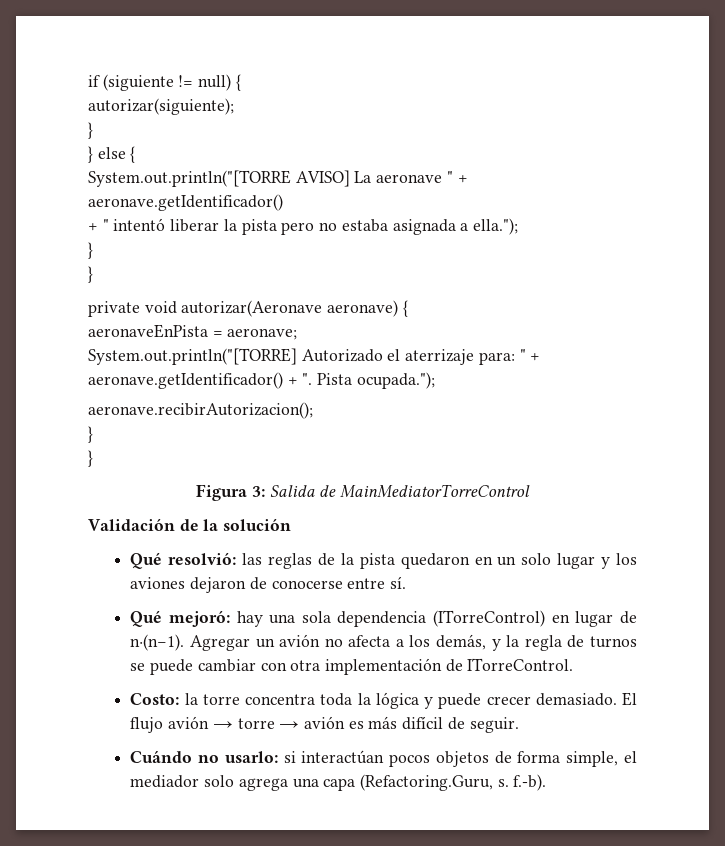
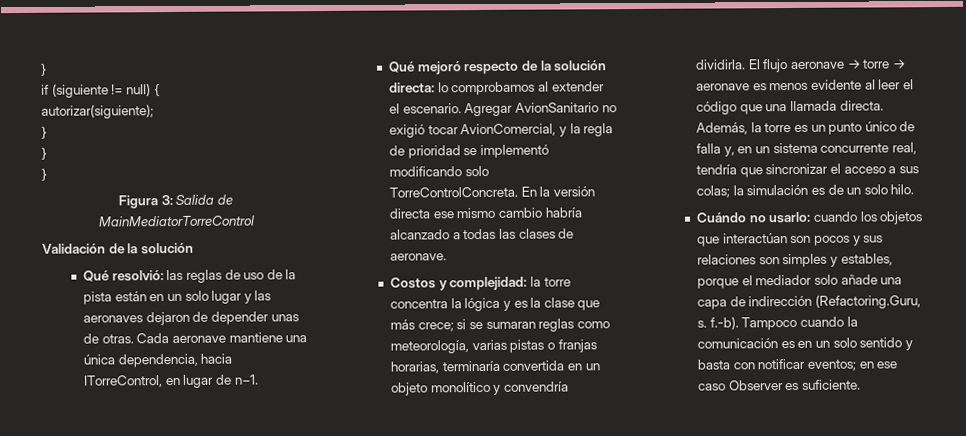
(88, 81) none -> [40,63,47,76] } //
[88,146,136,163] [88,170,468,187] [88,194,283,211] [88,218,518,235] [88,242,93,259] [88,266,93,283] [88,300,408,317] [88,324,298,340] [88,348,541,365] [88,372,435,389] [88,402,313,419] // } else { // System.out.println("[TORRE AVISO] La aeronave " + aeronave.getIdentificador() // + " intentó liberar la pista pero no estaba asignada a ella."); // } // } // private void autorizar(Aeronave aeronave) { // aeronaveEnPista = aeronave; // System.out.println("[TORRE] Autorizado el aterrizaje para: " + aeronave.getIdentificador() + ". Pista ocupada."); // aeronave.recibirAutorizacion(); -> (47, 132) none
[340,553,470,569] la pista quedaron -> [243,269,297,280] [82,291,147,305] uso de la pista están
[616,553,637,565] [130,576,406,593] [130,610,637,627] [130,634,637,651] [130,658,574,675] [130,693,180,705] los aviones dejaron de conocerse entre sí. // Qué mejoró: hay una sola dependencia (ITorreControl) en lugar de n·(n−1). Agregar un avión no afecta a los demás, y la regla de turnos se puede cambiar con otra implementación de ITorreControl. // Costo: -> [254,290,272,301] [82,311,299,326] [82,332,308,344] [82,353,233,368] [83,374,259,388] [387,60,608,75] [388,81,605,96] [388,102,617,117] [388,123,614,138] [388,144,549,159] [388,165,489,177] [388,186,595,198] [388,207,582,219] [389,228,575,240] [389,253,447,261] [389,276,528,291] las aeronaves dejaron de depender unas de otras. Cada aeronave mantiene una única dependencia, hacia ITorreControl, en lugar de n−1. // Qué mejoró respecto de la solución directa: lo comprobamos al extender el escenario. Agregar AvionSanitario no exigió tocar AvionComercial, y la regla de prioridad se implementó modificando solo TorreControlConcreta. En la versión directa ese mismo cambio habría alcanzado a todas las clases de aeronave. // Costos y complejidad:
[320,693,353,706] toda -> (448, 304) none
[438,693,617,709] puede crecer demasiado. -> [513,297,601,311] [389,318,610,332] [389,339,597,354] [389,360,600,374] [390,381,569,396] [694,59,746,70] es la clase que más crece; si se sumaran reglas como meteorología, varias pistas o franjas horarias, terminaría convertida en un objeto monolítico y convendría dividirla.
[168,716,210,729] avión -> [789,61,845,70] aeronave
[303,716,519,733] [130,750,619,767] avión es más difícil de seguir. // Cuándo no usarlo: si interactúan pocos objetos de forma simple, -> [695,79,914,91] [695,100,884,115] [695,121,916,135] [695,142,917,157] [695,163,919,178] [695,184,915,198] [695,211,924,225] [696,233,884,247] [696,253,893,268] [696,278,739,289] aeronave es menos evidente al leer el código que una llamada directa. Además, la torre es un punto único de falla y, en un sistema concurrente real, tendría que sincronizar el acceso a sus colas; la simulación es de un solo hilo. // Cuándo no usarlo: cuando los objetos que interactúan son pocos y sus relaciones son simples y estables, porque
[238,778,288,791] agrega -> [840,274,878,285] añade
(356, 784) none -> [729,295,813,307] de indirección
(547, 782) none -> [741,316,858,331] [696,337,913,351] [696,358,898,371] [697,379,861,391] Tampoco cuando la comunicación es en un solo sentido y basta con notificar eventos; en ese caso Observer es suficiente.

